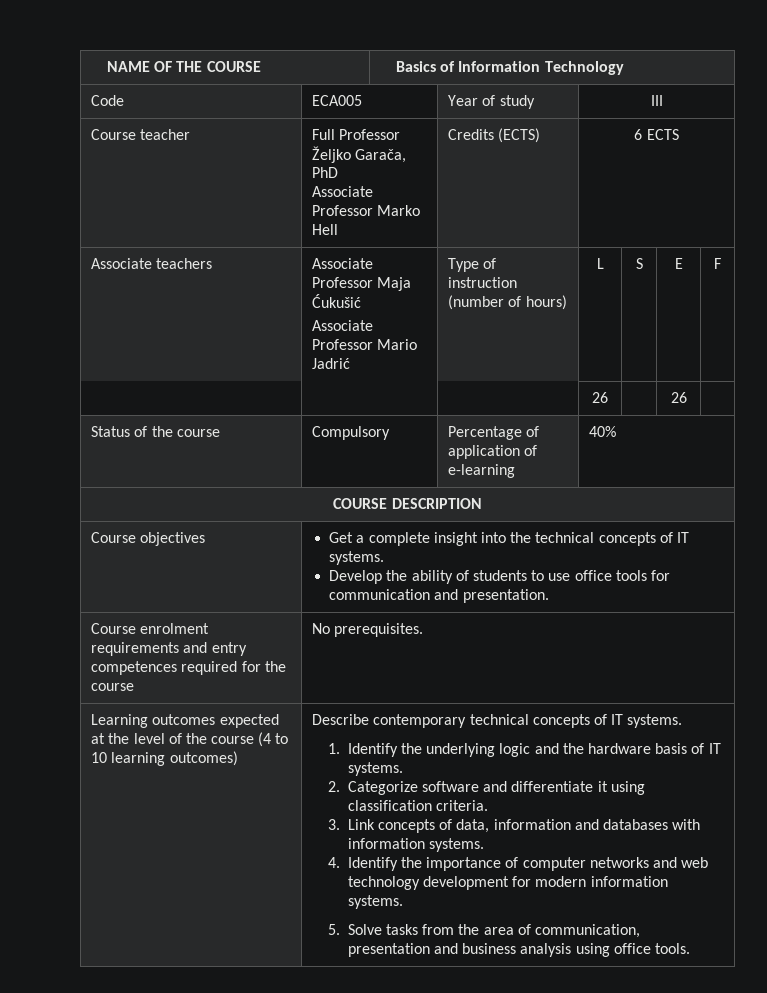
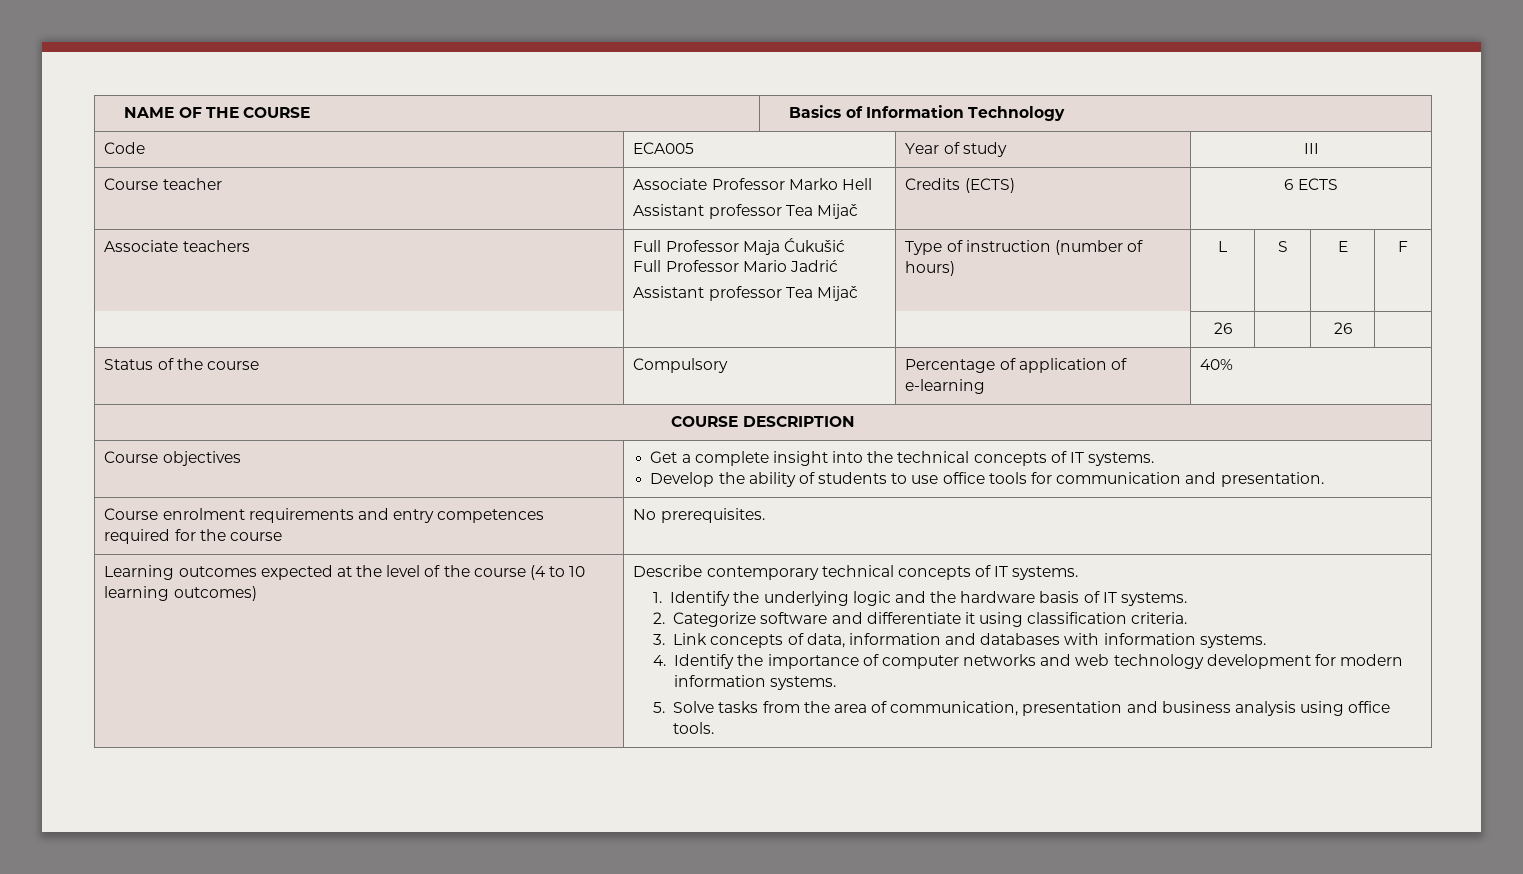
[312,129,401,140] [312,146,407,163] [312,167,339,178] Full Professor Željko Garača, PhD // -> (222, 184) none
(339, 229) none -> [633,204,858,219] // Assistant professor Tea Mijač
[312,258,374,269] Associate -> [633,240,662,252] Full
[312,320,374,331] Associate -> [633,260,662,272] Full
(351, 363) none -> [633,286,858,301] // Assistant professor Tea Mijač

